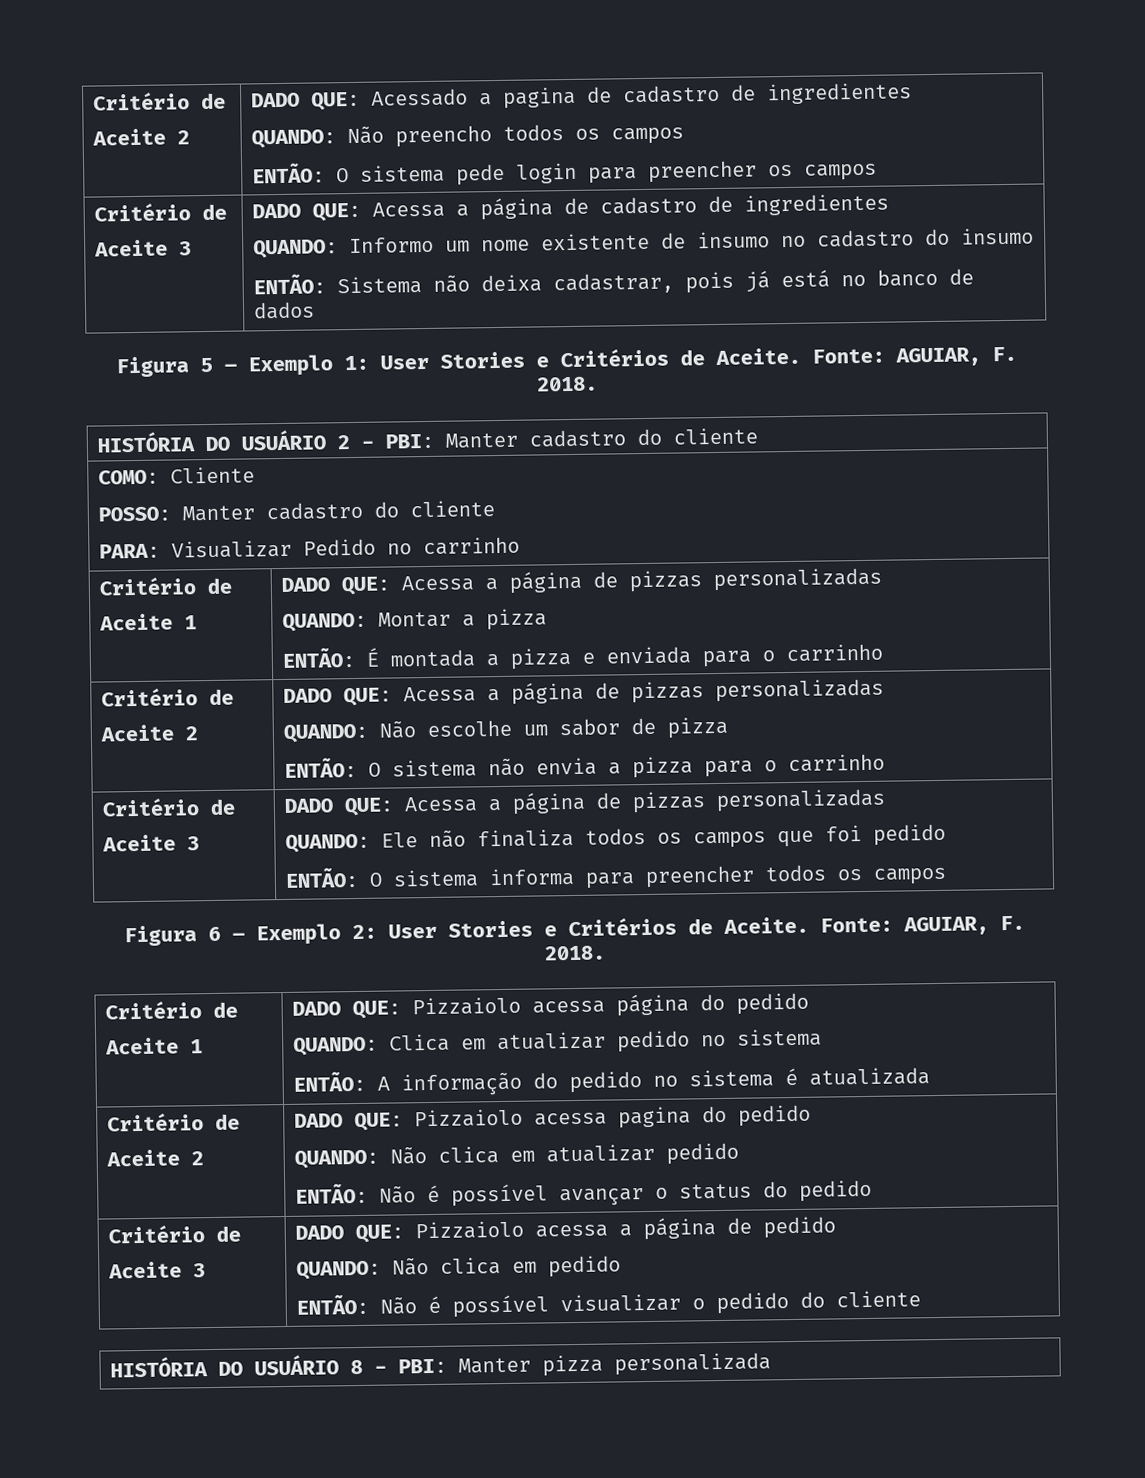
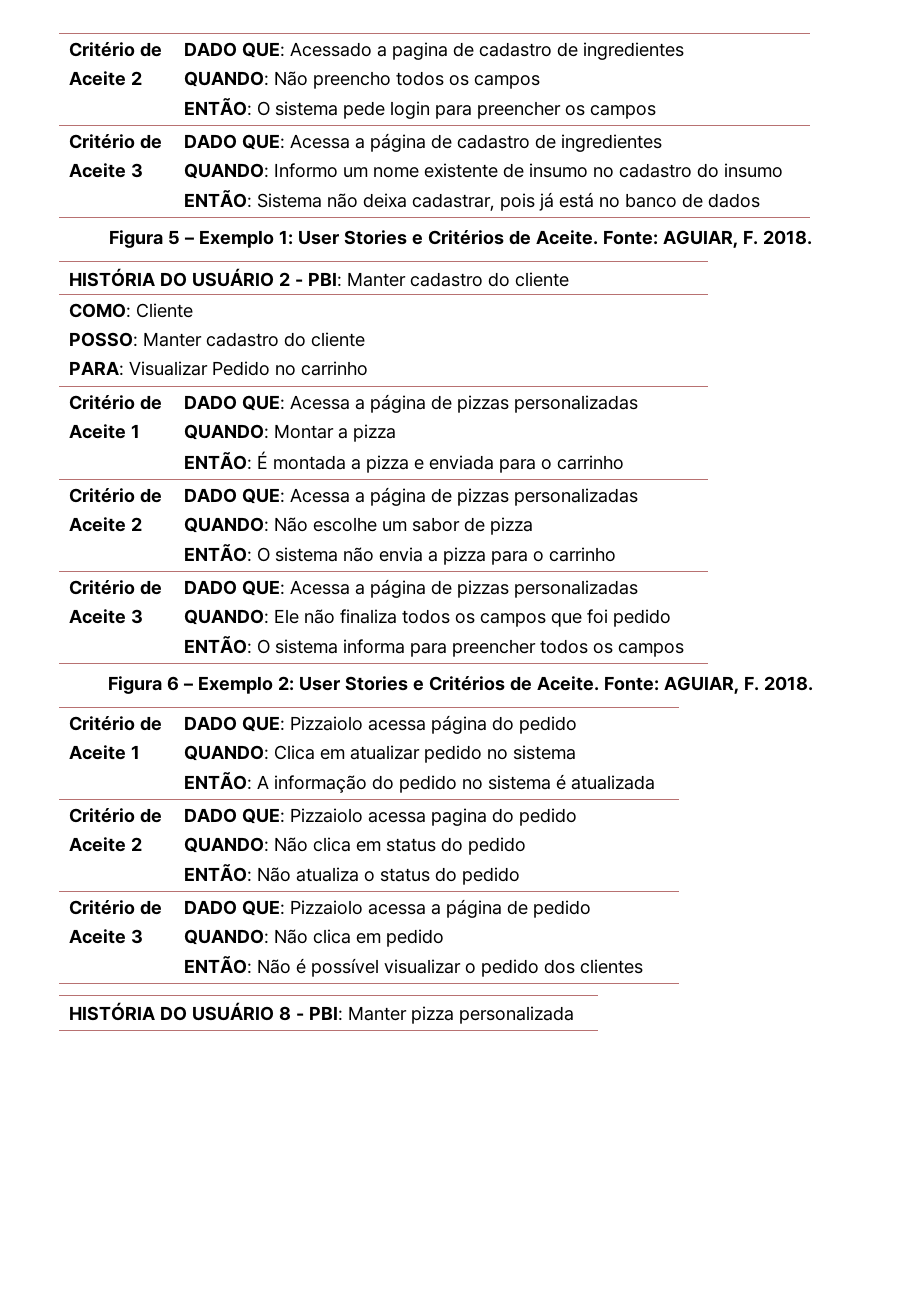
[546,1142,740,1165] [295,1182,645,1207] atualizar pedido // ENTÃO: Não é possível avançar -> [386,837,527,855] [184,864,360,882] status do pedido // ENTÃO: Não atualiza
[800,1290,922,1308] do cliente -> [544,959,644,974] dos clientes

